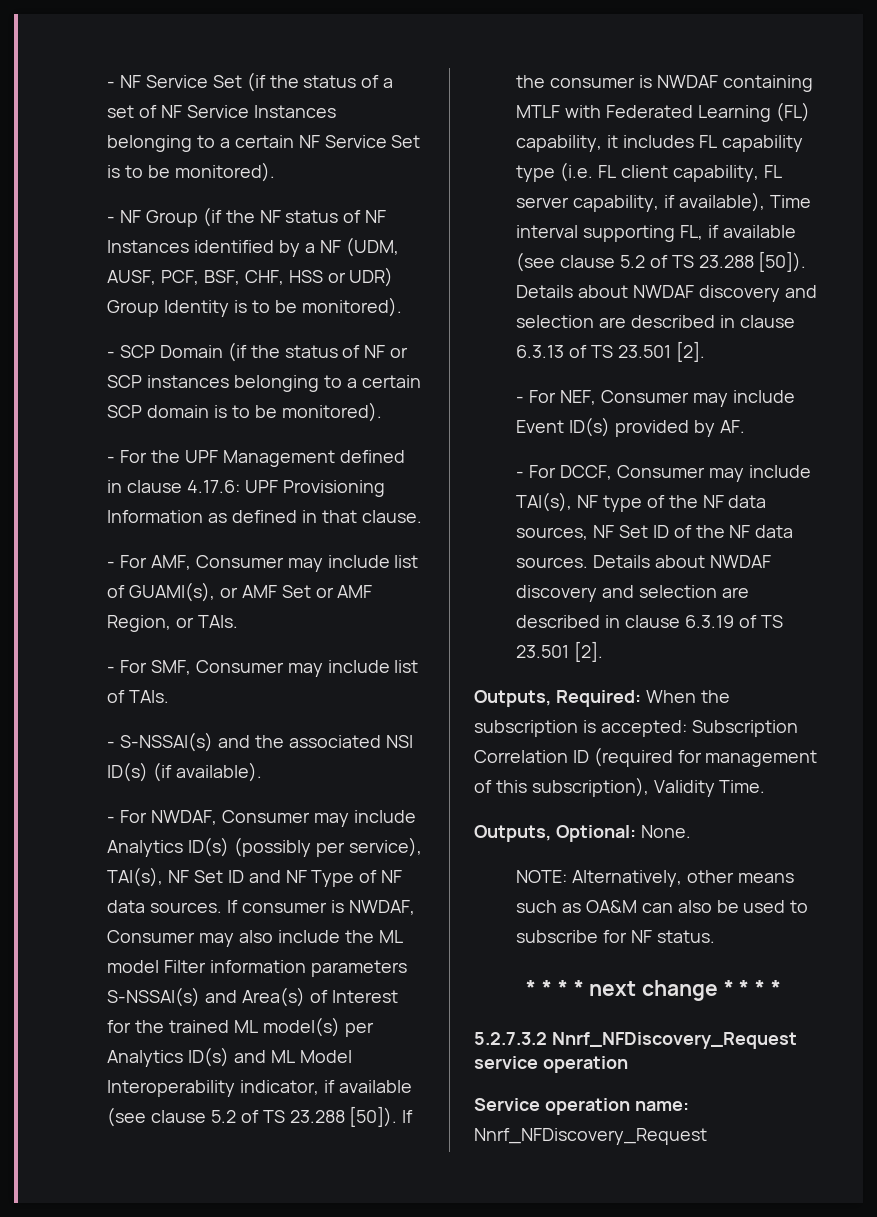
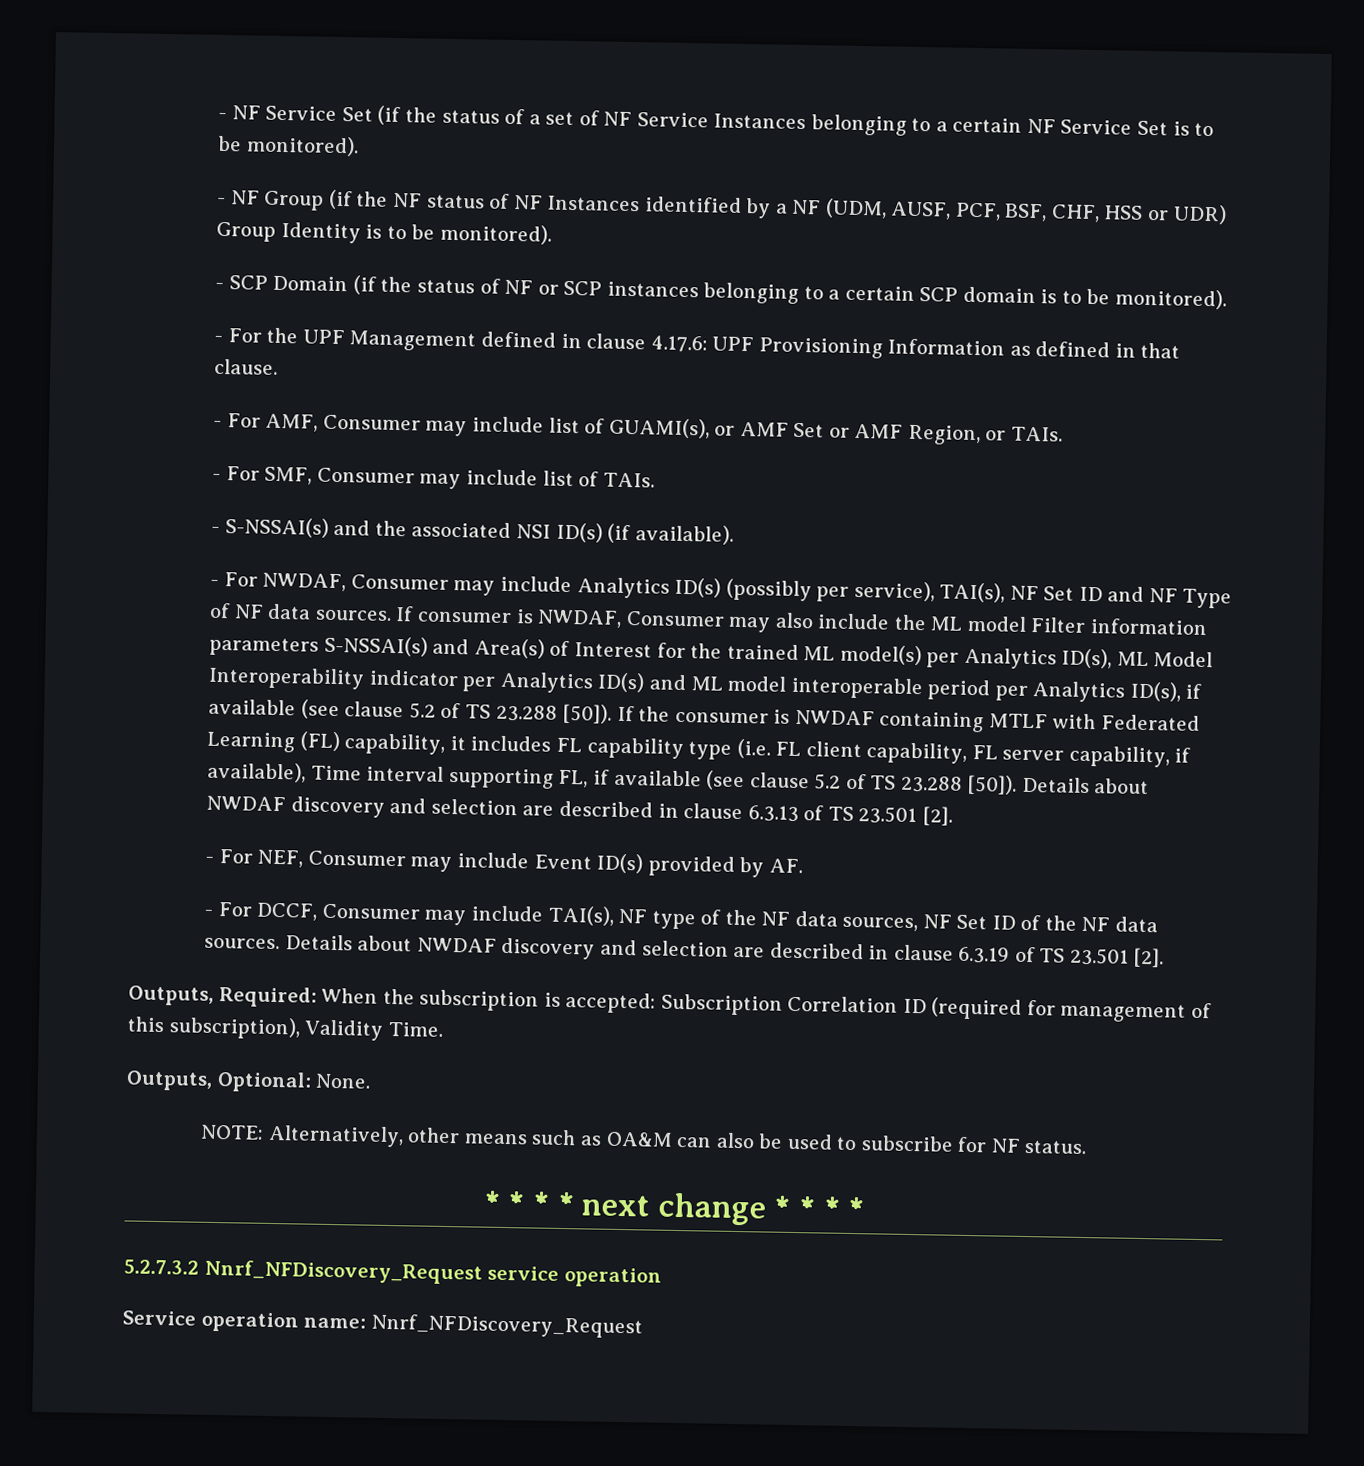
[188,1047,352,1067] [107,1080,320,1097] ID(s) and ML Model Interoperability indicator, -> [1061,648,1214,669] [208,666,1181,703] ID(s), ML Model Interoperability indicator per Analytics ID(s) and ML model interoperable period per Analytics ID(s),

